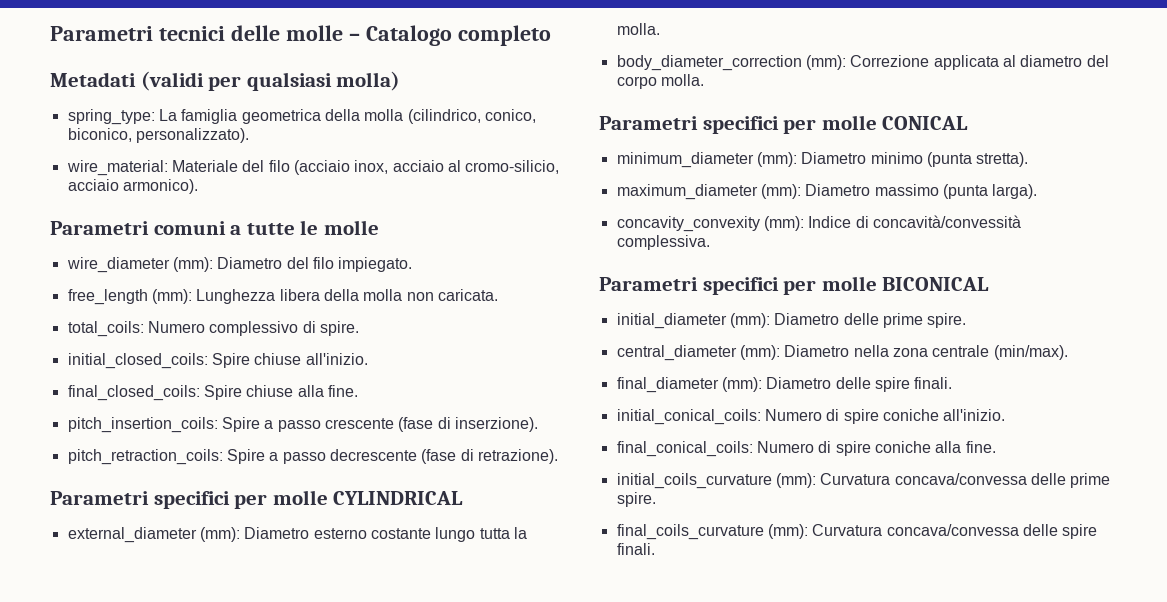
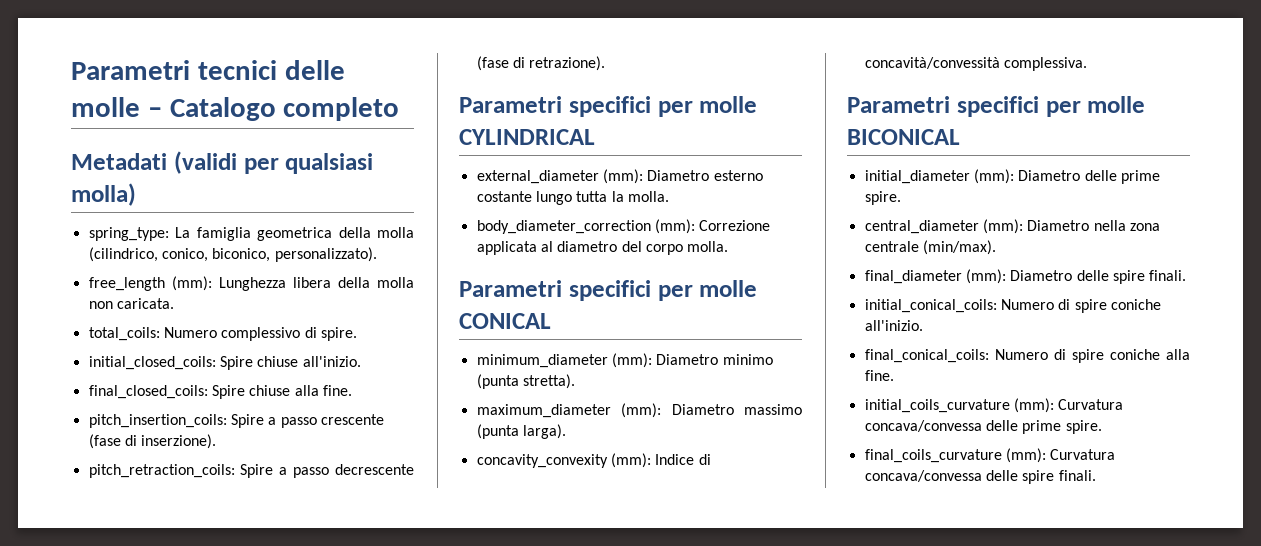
[66,160,560,176] [67,179,198,194] [50,220,379,235] [66,257,413,273] // wire_material: Materiale del filo (acciaio inox, acciaio al cromo‑silicio, acciaio armonico). // Parametri comuni a tutte le molle // wire_diameter (mm): Diametro del filo impiegato. -> (377, 254) none

